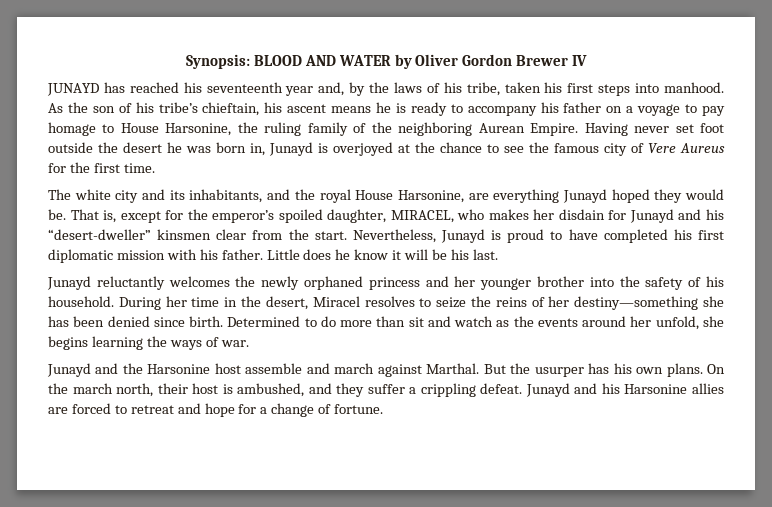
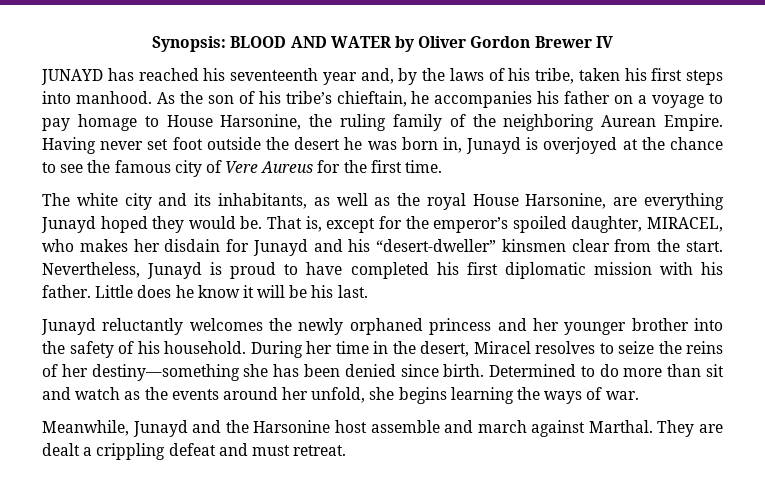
[264,102,537,116] his ascent means he is ready to accompany -> [411,91,533,108] he accompanies
[267,189,291,200] and -> [313,193,391,206] as well as
(249, 343) none -> [42,420,129,436] Meanwhile,
[483,363,726,377] [48,383,725,397] [48,403,384,417] But the usurper has his own plans. On the march north, their host is ambushed, and they suffer a crippling defeat. Junayd and his Harsonine allies are forced to retreat and hope for a change of fortune. -> [657,420,724,437] [42,443,347,460] They are dealt a crippling defeat and must retreat.

